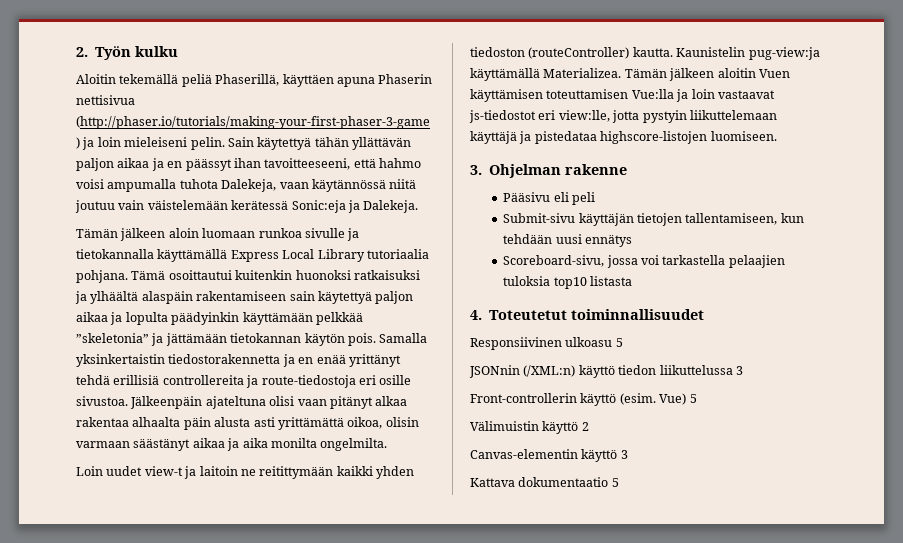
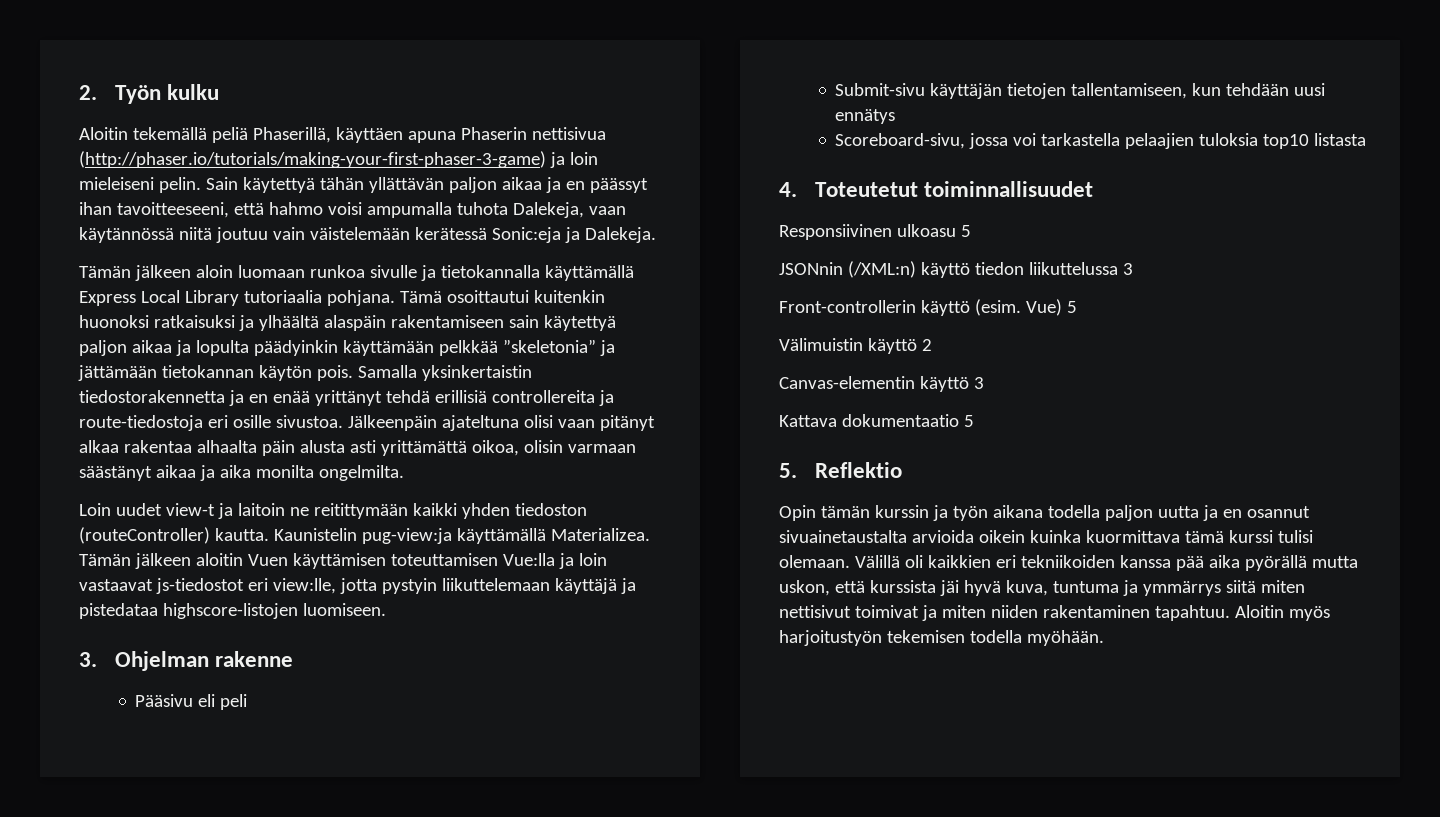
(619, 482) none -> [779,462,902,478] [779,505,1310,521] [779,530,1313,543] [779,555,1358,571] [779,580,1305,596] [779,605,1330,621] [779,630,1104,646] // 5. Reflektio // Opin tämän kurssin ja työn aikana todella paljon uutta ja en osannut sivuainetaustalta arvioida oikein kuinka kuormittava tämä kurssi tulisi olemaan. Välillä oli kaikkien eri tekniikoiden kanssa pää aika pyörällä mutta uskon, että kurssista jäi hyvä kuva, tuntuma ja ymmärrys siitä miten nettisivut toimivat ja miten niiden rakentaminen tapahtuu. Aloitin myös harjoitustyön tekemisen todella myöhään.

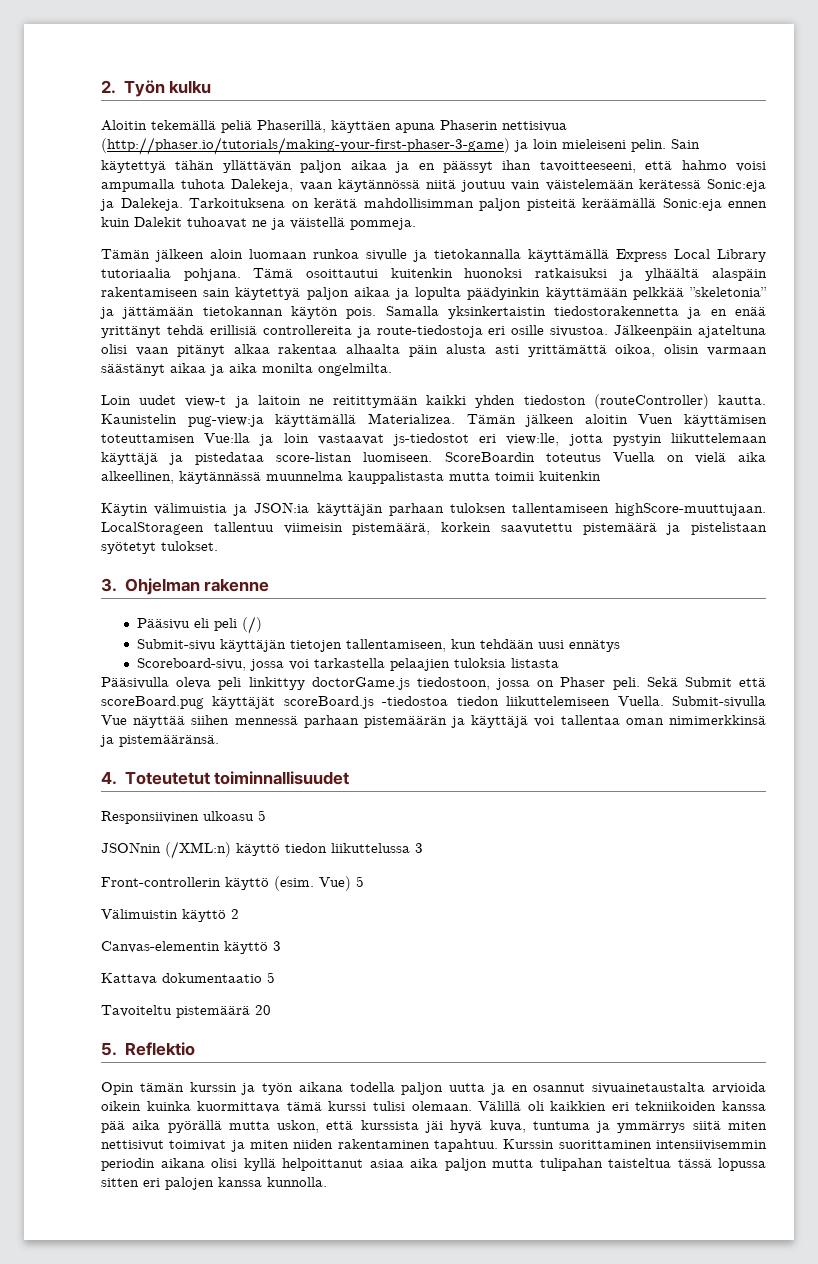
(656, 235) none -> [189,198,767,211] [101,217,416,230] Tarkoituksena on kerätä mahdollisimman paljon pisteitä keräämällä Sonic:eja ennen kuin Dalekit tuhoavat ne ja väistellä pommeja.
[162,603,298,619] highscore-listojen -> [276,452,353,462] score-listan
(386, 609) none -> [444,452,767,464] [101,471,601,484] [101,502,766,516] [101,522,767,535] [101,541,218,554] ScoreBoardin toteutus Vuella on vielä aika alkeellinen, käytännässä muunnelma kauppalistasta mutta toimii kuitenkin // Käytin välimuistia ja JSON:ia käyttäjän parhaan tuloksen tallentamiseen highScore-muuttujaan. LocalStorageen tallentuu viimeisin pistemäärä, korkein saavutettu pistemäärä ja pistelistaan syötetyt tulokset.
(248, 702) none -> [242,616,263,634] (/)
[1263,134,1310,149] top10 -> (507, 663) none
(1367, 139) none -> [101,677,766,690] [101,696,767,709] [101,715,766,728] [100,735,219,747] // Pääsivulla oleva peli linkittyy doctorGame.js tiedostoon, jossa on Phaser peli. Sekä Submit että scoreBoard.pug käyttäjät scoreBoard.js -tiedostoa tiedon liikuttelemiseen Vuella. Submit-sivulla Vue näyttää siihen mennessä parhaan pistemäärän ja käyttäjä voi tallentaa oman nimimerkkinsä ja pistemääränsä.
(974, 421) none -> [101,1005,271,1018] // Tavoiteltu pistemäärä 20
[1234,605,1330,621] [779,630,1104,646] Aloitin myös harjoitustyön tekemisen todella myöhään. -> [503,1139,767,1151] [101,1158,766,1171] [101,1177,327,1190] Kurssin suorittaminen intensiivisemmin periodin aikana olisi kyllä helpoittanut asiaa aika paljon mutta tulipahan taisteltua tässä lopussa sitten eri palojen kanssa kunnolla.

